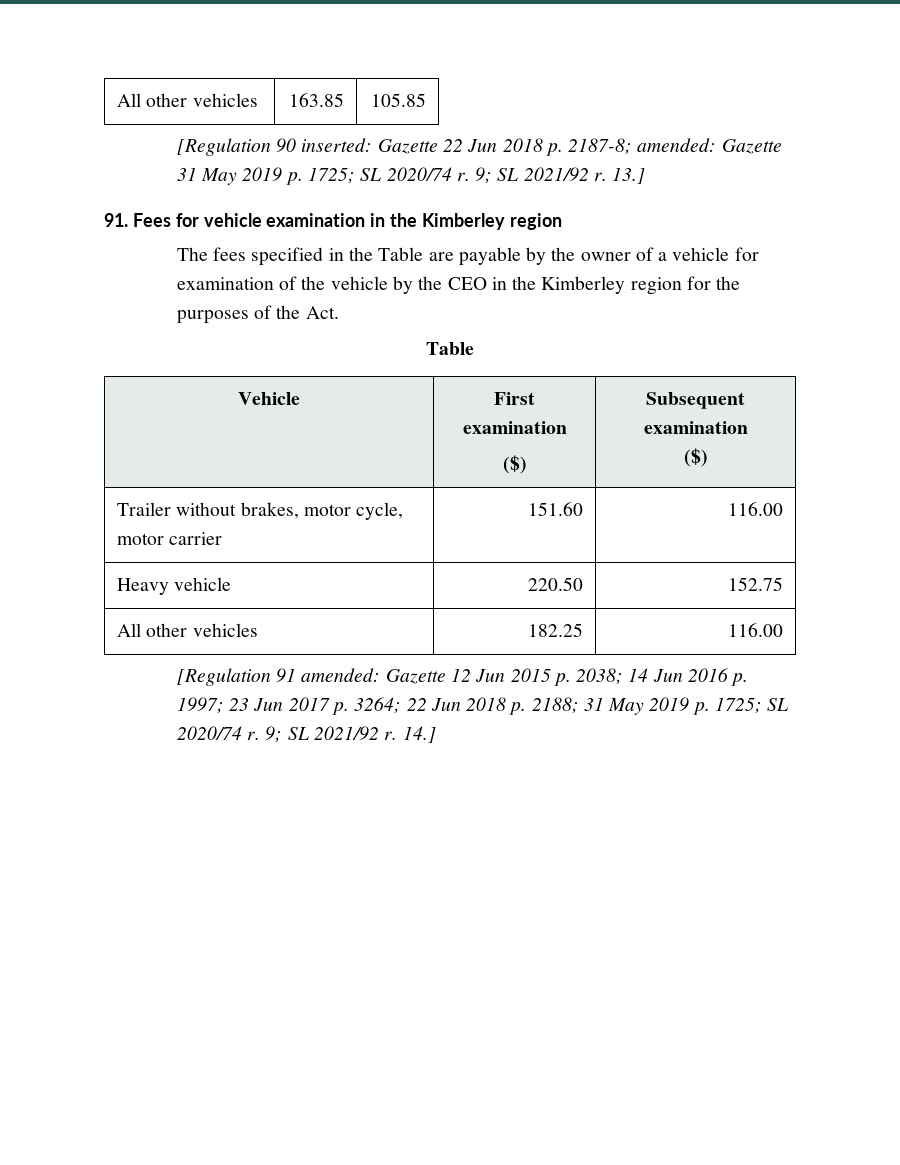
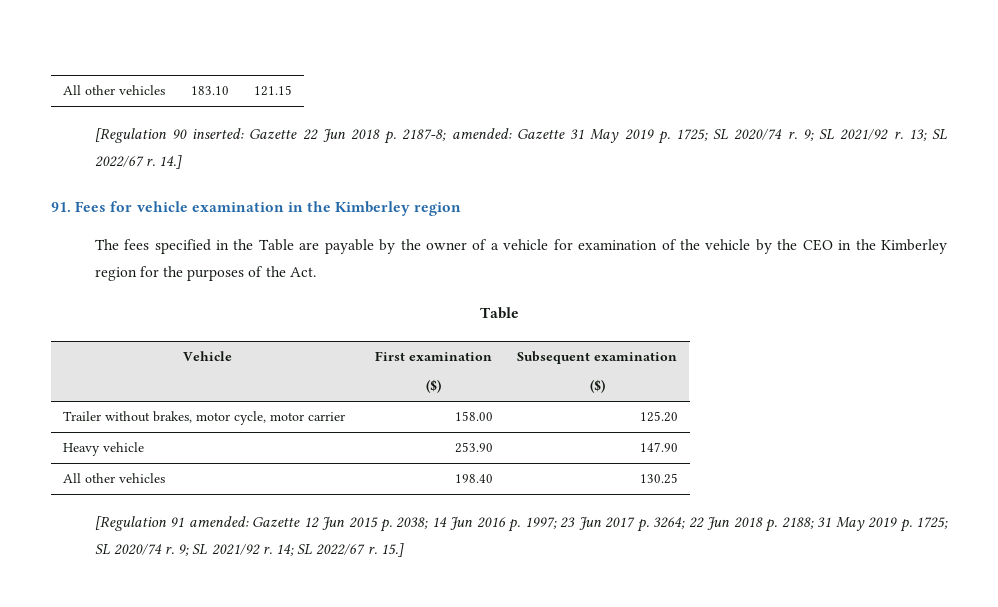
[116,93,258,107] [289,93,345,107] [371,93,427,107] All other vehicles | 163.85 | 105.85 -> [62,85,165,95] [191,86,230,95] [254,85,293,96] All other vehicles | 183.10 | 121.15
[612,167,646,184] 13.] -> [908,129,948,141] [94,155,183,169] 13; SL 2022/67 r. 14.]
[528,502,584,516] [728,502,784,516] 151.60 | 116.00 -> [455,411,494,421] [640,411,679,422] 158.00 | 125.20
[528,577,584,591] [728,577,784,591] [116,623,258,637] [528,623,584,637] [728,623,784,637] 220.50 | 152.75 // All other vehicles | 182.25 | 116.00 -> [455,442,494,453] [640,442,679,452] [62,473,165,483] [455,474,494,483] [640,473,679,484] 253.90 | 147.90 // All other vehicles | 198.40 | 130.25
[402,726,436,743] 14.] -> [275,543,404,557] 14; SL 2022/67 r. 15.]

